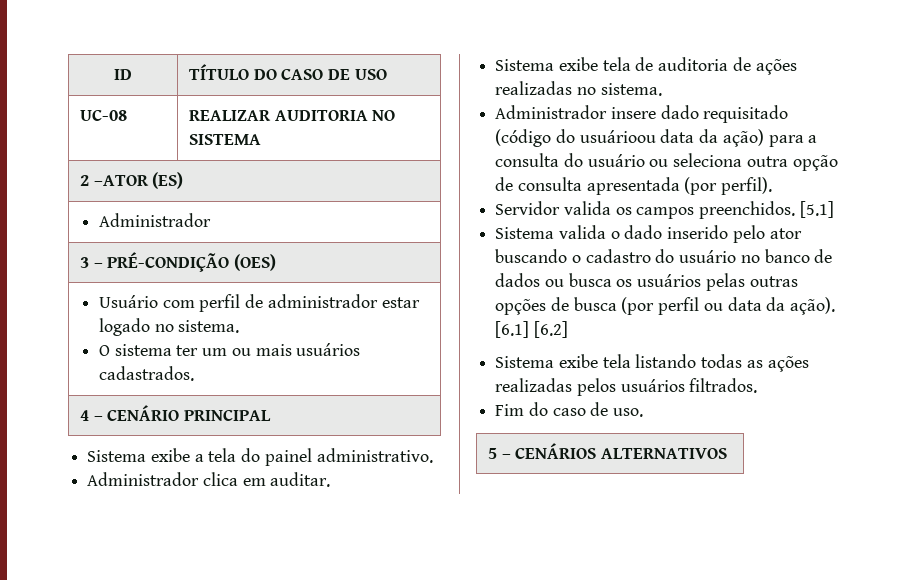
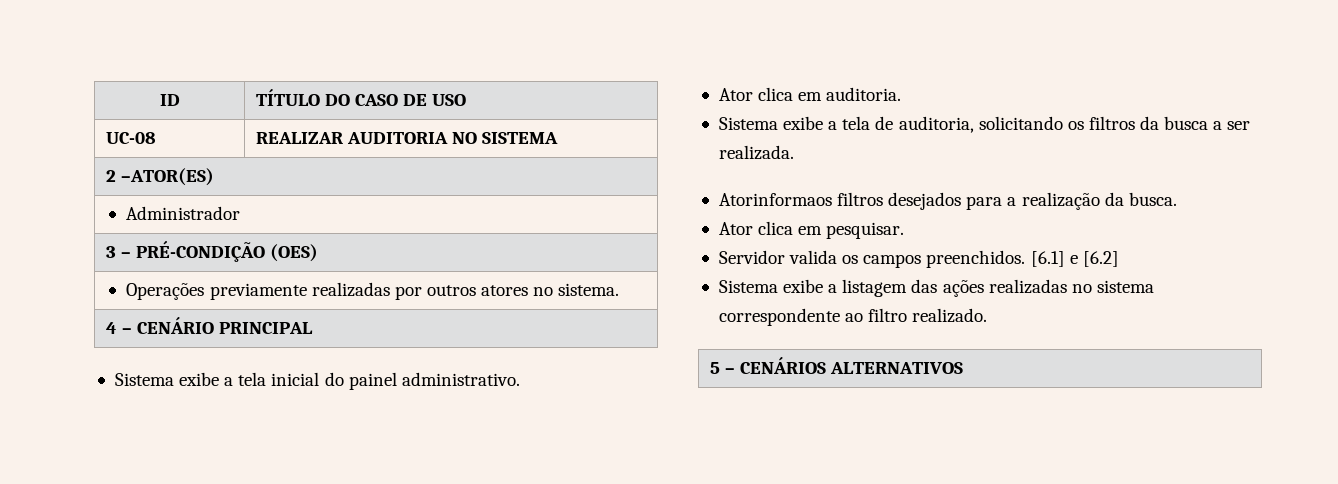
[93,172,184,189] –ATOR (ES) -> [120,168,214,186] –ATOR(ES)
[99,294,420,312] [99,318,240,336] [99,343,361,356] [99,366,195,381] Usuário com perfil de administrador estar logado no sistema. // O sistema ter um ou mais usuários cadastrados. -> [126,282,620,300] Operações previamente realizadas por outros atores no sistema.
(237, 455) none -> [271,372,320,386] inicial
[87,472,331,487] [495,57,598,71] Administrador clica em auditar. // Sistema exibe -> [718,87,902,101] [718,116,838,130] Ator clica em auditoria. // Sistema exibe a
[658,57,797,75] [495,81,662,96] [495,105,789,123] [495,129,818,147] [495,153,838,171] [495,177,773,195] auditoria de ações realizadas no sistema. // Administrador insere dado requisitado (código do usuárioou data da ação) para a consulta do usuário ou seleciona outra opção de consulta apresentada (por perfil). -> [898,116,1251,133] [718,145,794,160] [718,192,1177,210] [718,221,905,239] auditoria, solicitando os filtros da busca a ser realizada. // Atorinformaos filtros desejados para a realização da busca. // Ator clica em pesquisar.
[799,201,834,218] [495,225,802,243] [495,249,833,263] [495,273,798,291] [495,297,836,315] [495,321,568,338] [495,354,809,372] [495,378,758,396] [495,402,644,417] [5.1] // Sistema valida o dado inserido pelo ator buscando o cadastro do usuário no banco de dados ou busca os usuários pelas outras opções de busca (por perfil ou data da ação). [6.1] [6.2] // Sistema exibe tela listando todas as ações realizadas pelos usuários filtrados. // Fim do caso de uso. -> [1030,251,1119,267] [718,279,1154,297] [718,308,988,326] [6.1] e [6.2] // Sistema exibe a listagem das ações realizadas no sistema correspondente ao filtro realizado.

